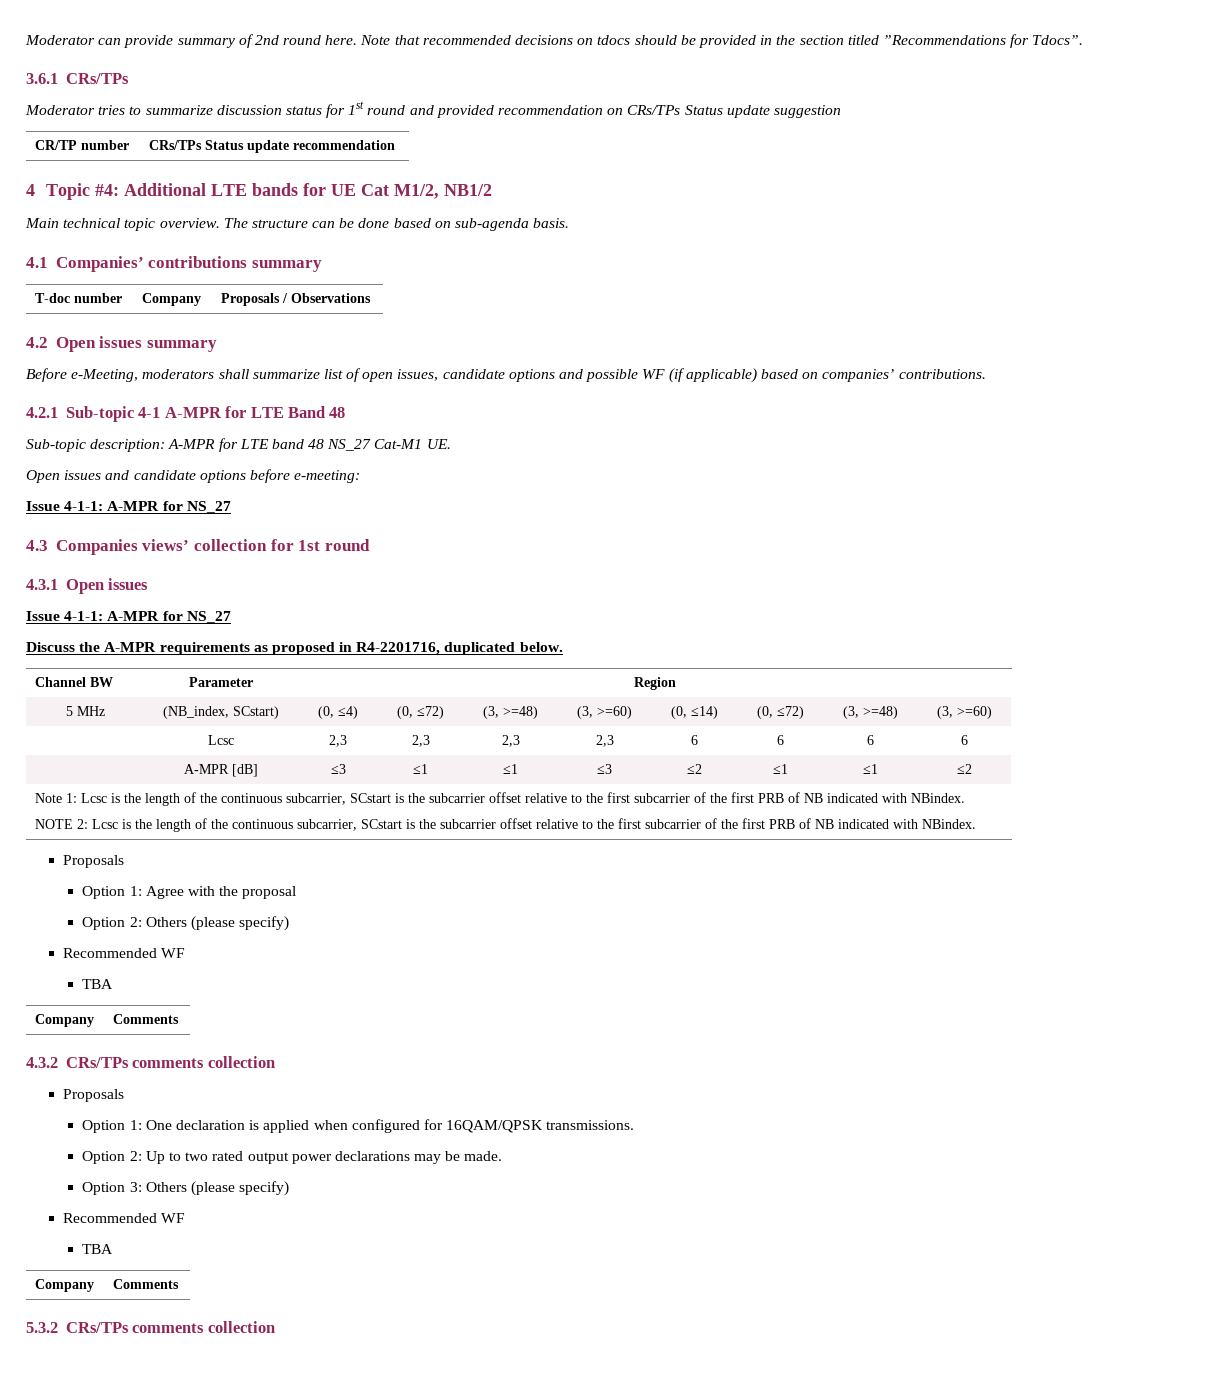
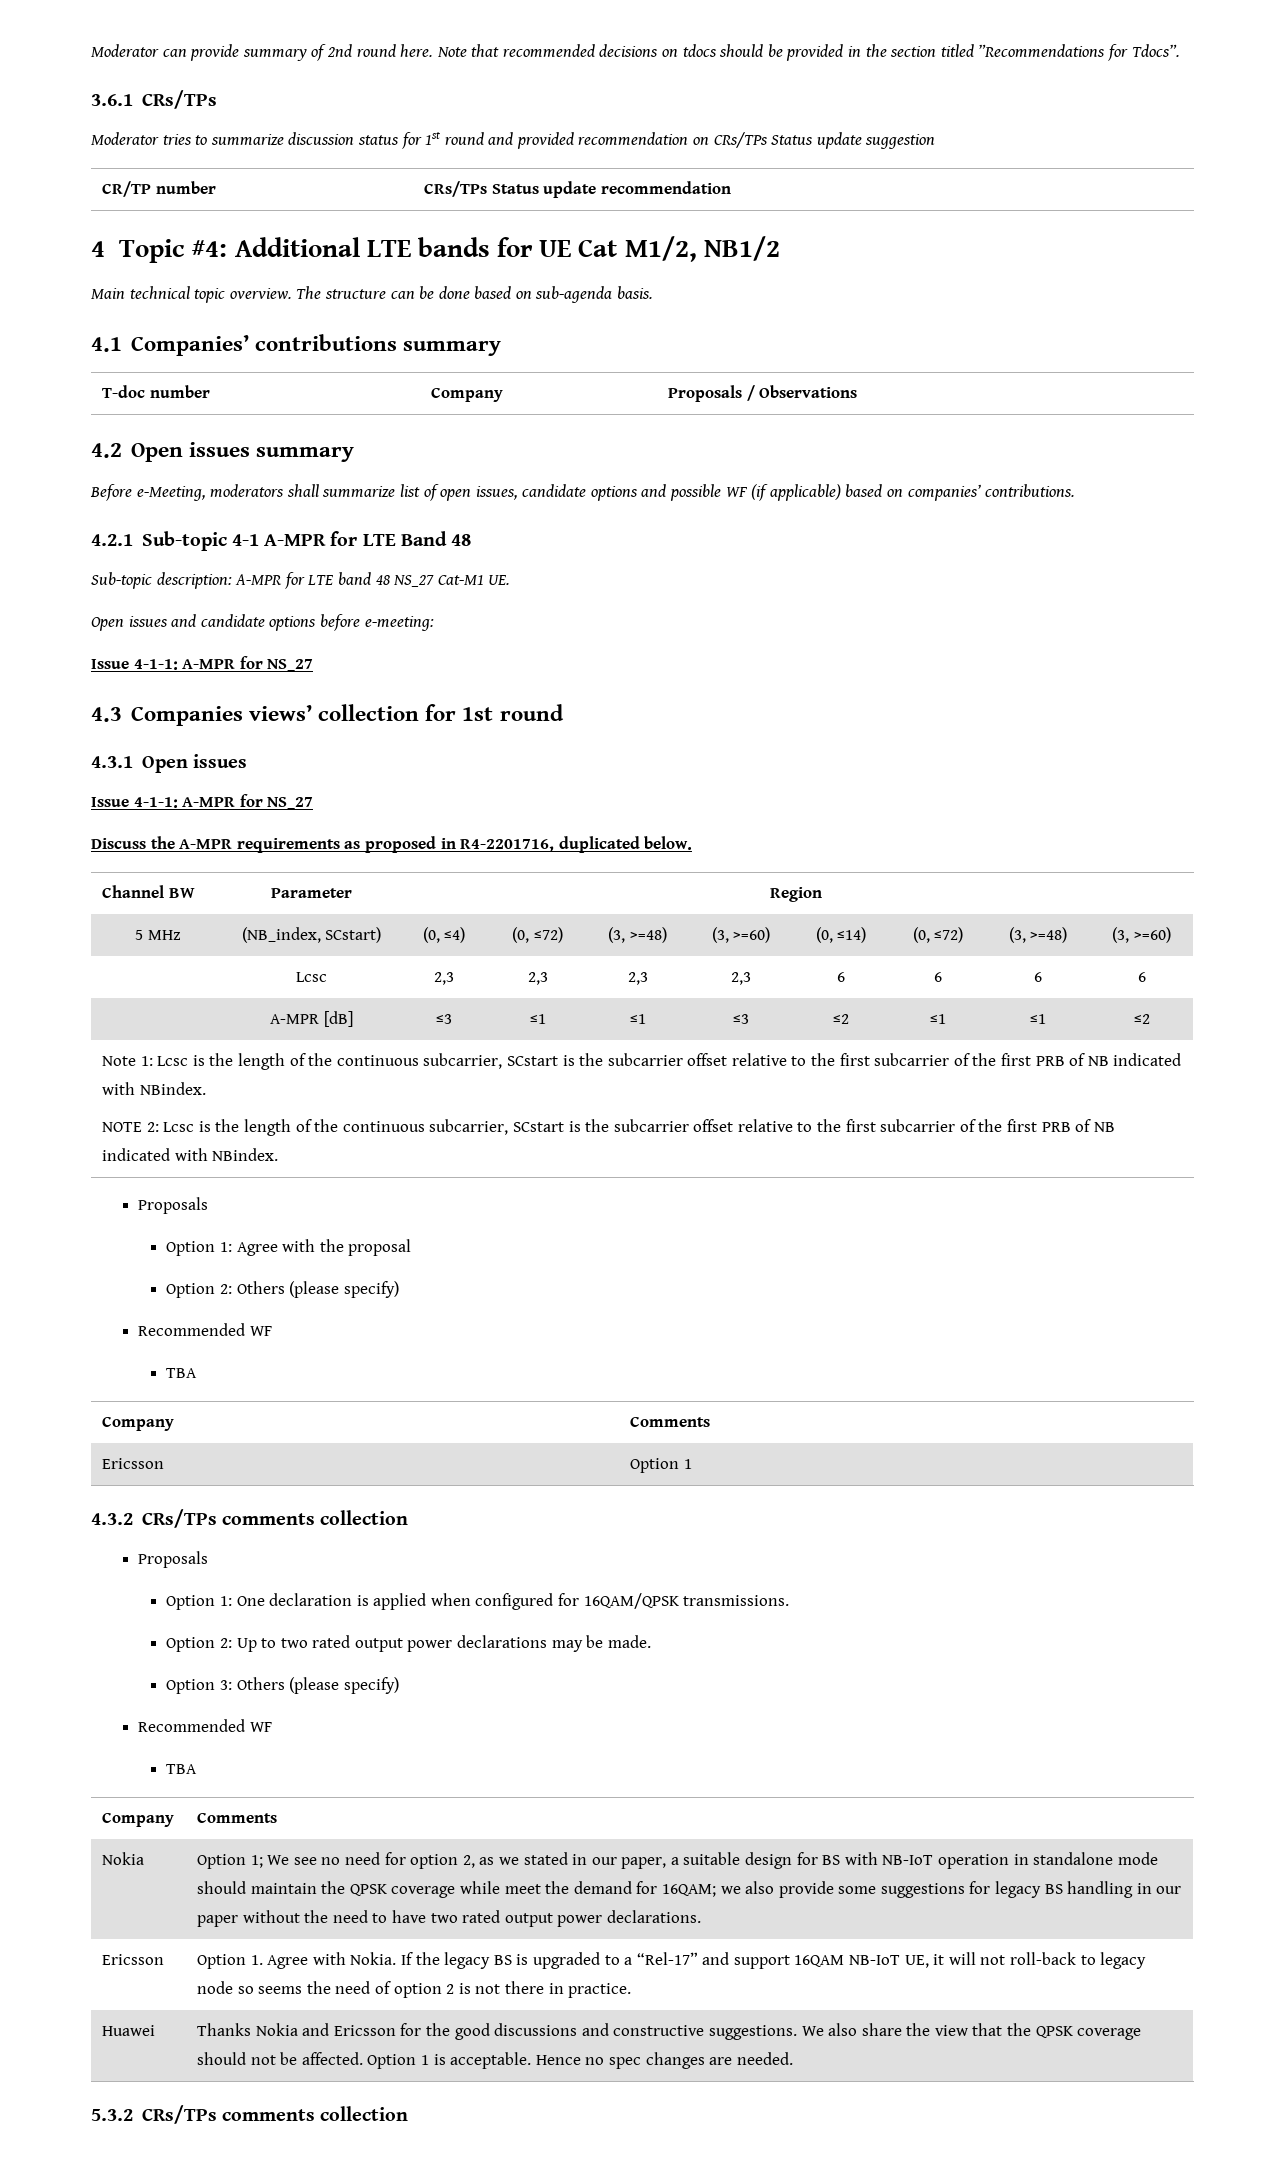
(180, 1019) none -> [102,1458,165,1469] [630,1458,692,1473] // Ericsson | Option 1
(180, 1284) none -> [102,1852,145,1865] [197,1852,1158,1869] [197,1881,1182,1898] [197,1910,701,1927] [102,1954,165,1965] [197,1952,1147,1969] [197,1981,632,1998] [102,2025,156,2036] [197,2023,1142,2040] [197,2052,793,2069] // Nokia | Option 1; We see no need for option 2, as we stated in our paper, a suitable design for BS with NB-IoT operation in standalone mode should maintain the QPSK coverage while meet the demand for 16QAM; we also provide some suggestions for legacy BS handling in our paper without the need to have two rated output power declarations. // Ericsson | Option 1. Agree with Nokia. If the legacy BS is upgraded to a “Rel-17” and support 16QAM NB-IoT UE, it will not roll-back to legacy node so seems the need of option 2 is not there in practice. // Huawei | Thanks Nokia and Ericsson for the good discussions and constructive suggestions. We also share the view that the QPSK coverage should not be affected. Option 1 is acceptable. Hence no spec changes are needed.

